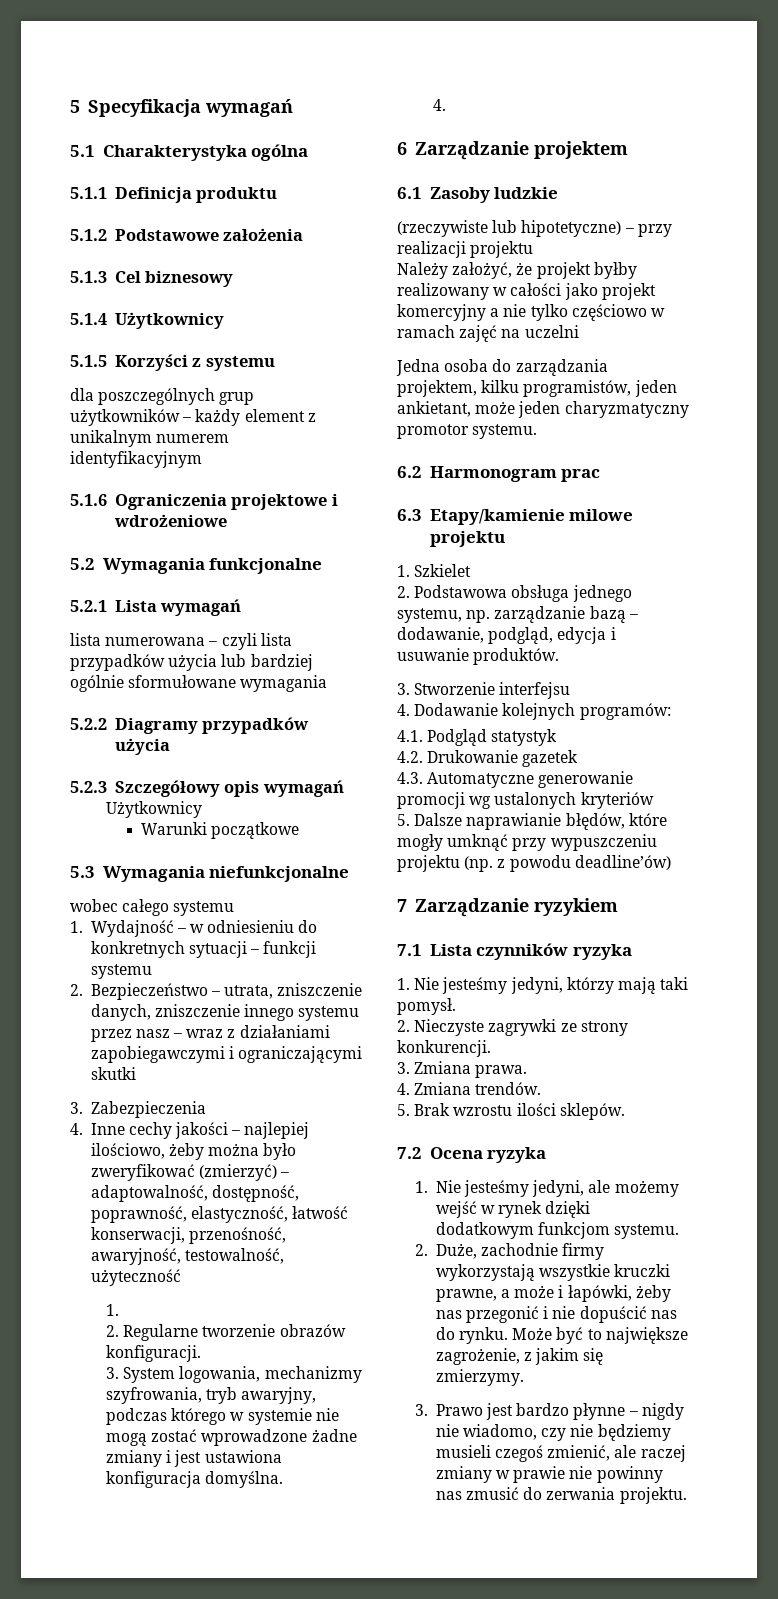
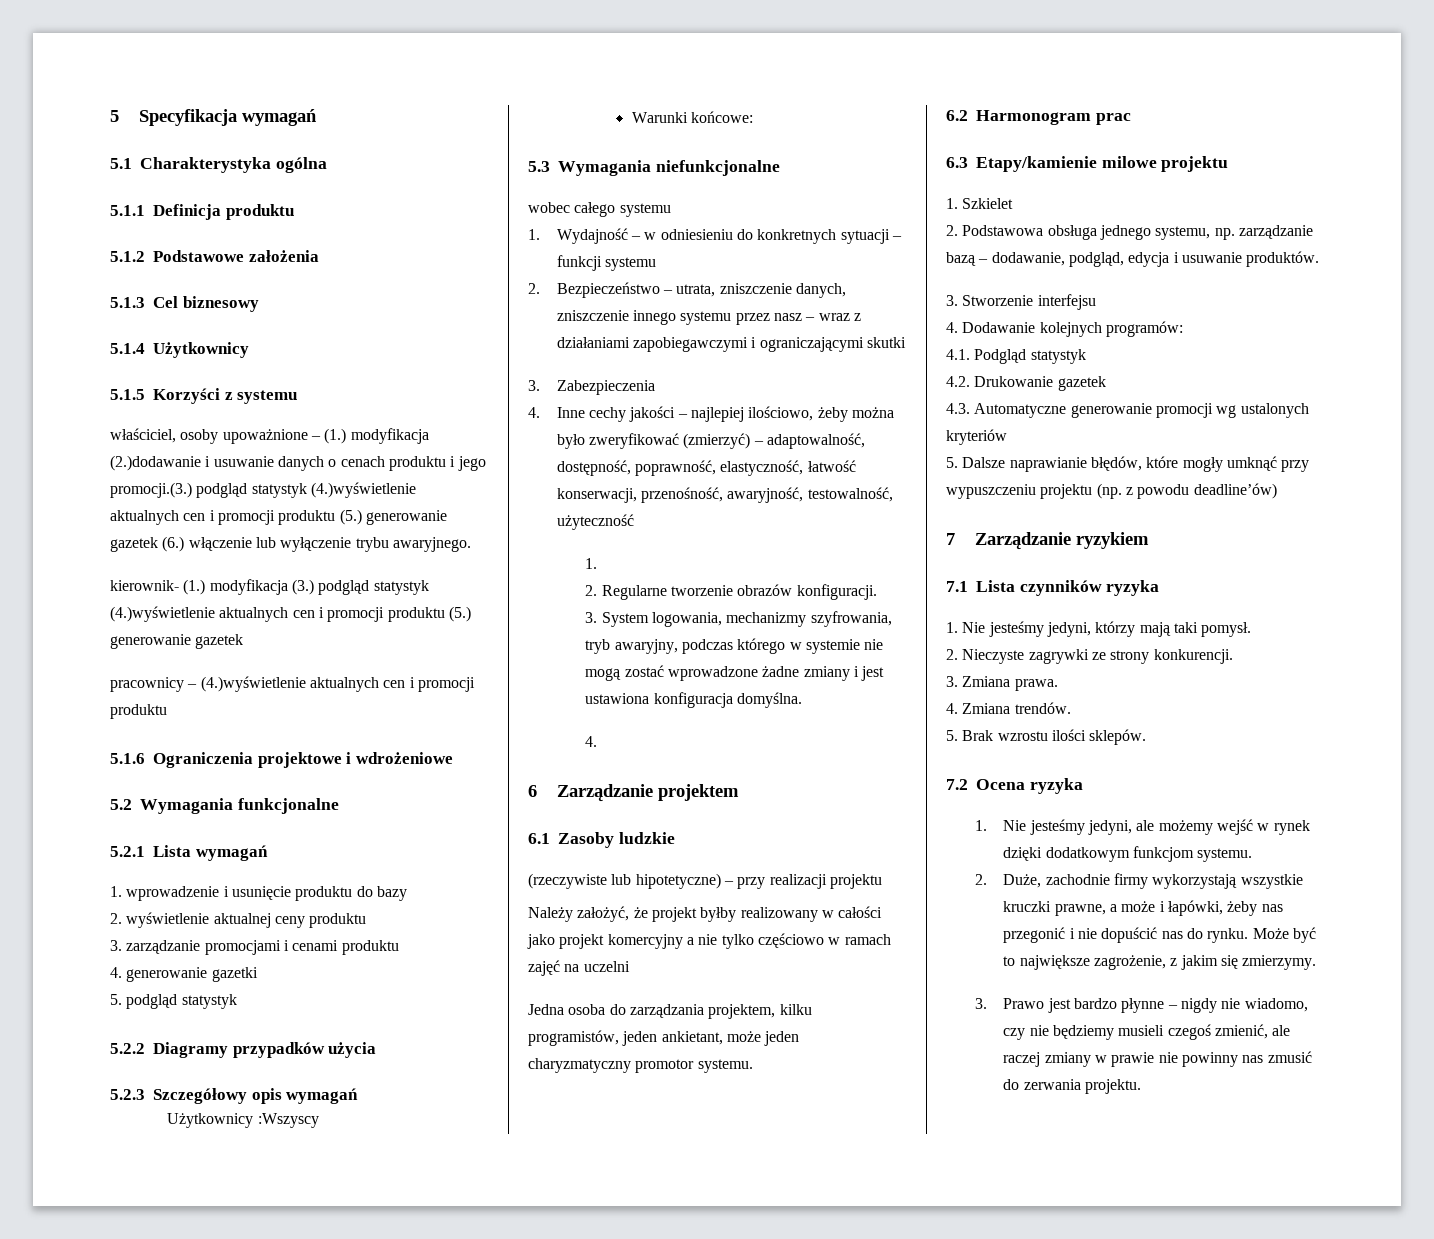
[70,388,255,405] [70,409,316,426] [70,430,230,447] [70,451,202,468] dla poszczególnych grup użytkowników – każdy element z unikalnym numerem identyfikacyjnym -> [110,428,429,444] [110,455,486,471] [110,482,416,498] [110,509,447,525] [110,536,471,552] [110,579,429,595] [110,606,471,622] [110,634,244,649] [110,676,475,692] [110,704,167,719] właściciel, osoby upoważnione – (1.) modyfikacja (2.)dodawanie i usuwanie danych o cenach produktu i jego promocji.(3.) podgląd statystyk (4.)wyświetlenie aktualnych cen i promocji produktu (5.) generowanie gazetek (6.) włączenie lub wyłączenie trybu awaryjnego. // kierownik- (1.) modyfikacja (3.) podgląd statystyk (4.)wyświetlenie aktualnych cen i promocji produktu (5.) generowanie gazetek // pracownicy – (4.)wyświetlenie aktualnych cen i promocji produktu
[70,633,292,650] [70,654,313,671] [70,675,328,692] lista numerowana – czyli lista przypadków użycia lub bardziej ogólnie sformułowane wymagania -> [110,886,407,901] [110,912,367,928] [110,940,399,955] [110,967,258,982] [110,994,237,1009] 1. wprowadzenie i usunięcie produktu do bazy // 2. wyświetlenie aktualnej ceny produktu // 3. zarządzanie promocjami i cenami produktu // 4. generowanie gazetki // 5. podgląd statystyk
(203, 809) none -> [257,1113,319,1128] :Wszyscy
[211,822,300,839] początkowe -> [690,111,753,123] końcowe:

